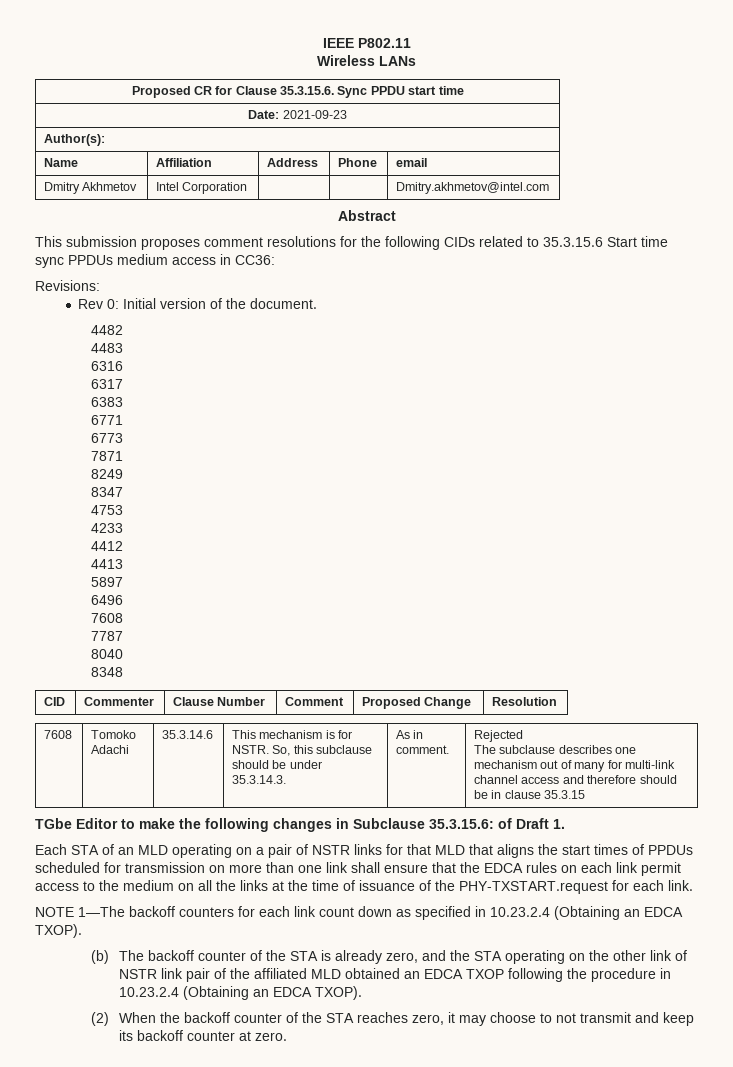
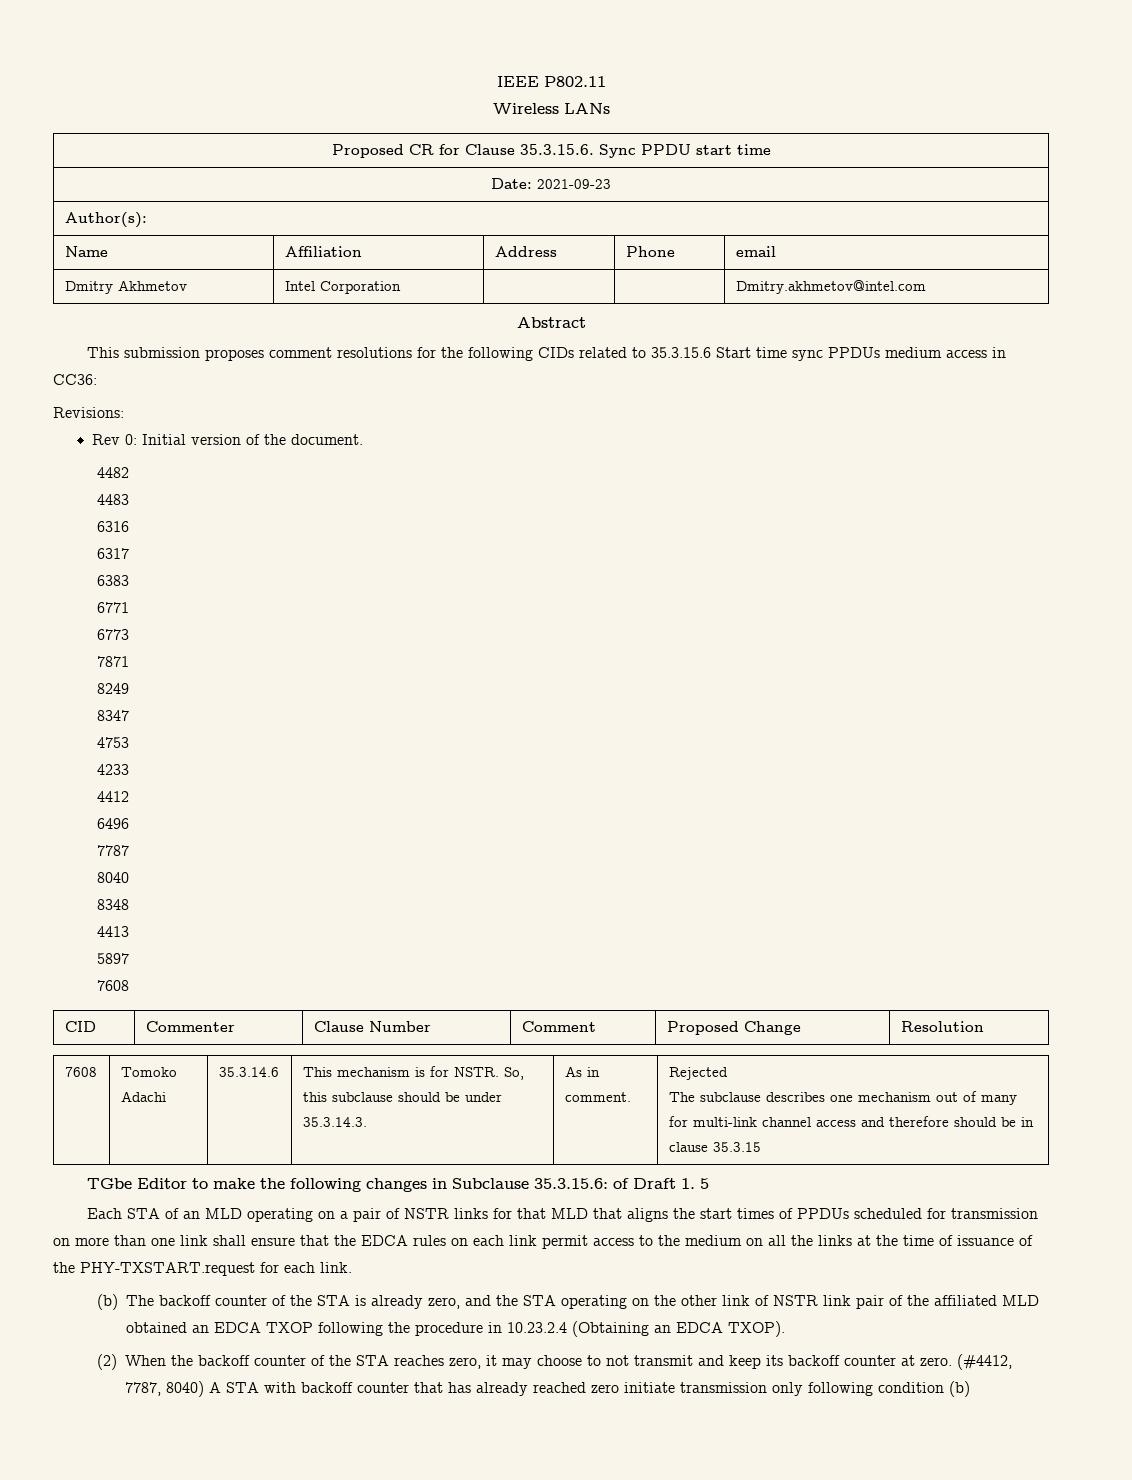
[90,559,123,569] [90,577,123,587] // 4413 // 5897 -> (129, 796) none
[90,613,123,623] // 7608 -> (129, 823) none
(123, 672) none -> [96,926,129,937] [96,953,129,964] [96,980,129,991] // 4413 // 5897 // 7608
(565, 824) none -> [699,1178,709,1189] 5
[35,906,683,920] [35,924,82,938] // NOTE 1—The backoff counters for each link count down as specified in 10.23.2.4 (Obtaining an EDCA TXOP). -> (352, 1267) none
(287, 1036) none -> [956,1354,1012,1370] [124,1381,970,1397] (#4412, 7787, 8040) A STA with backoff counter that has already reached zero initiate transmission only following condition (b)

